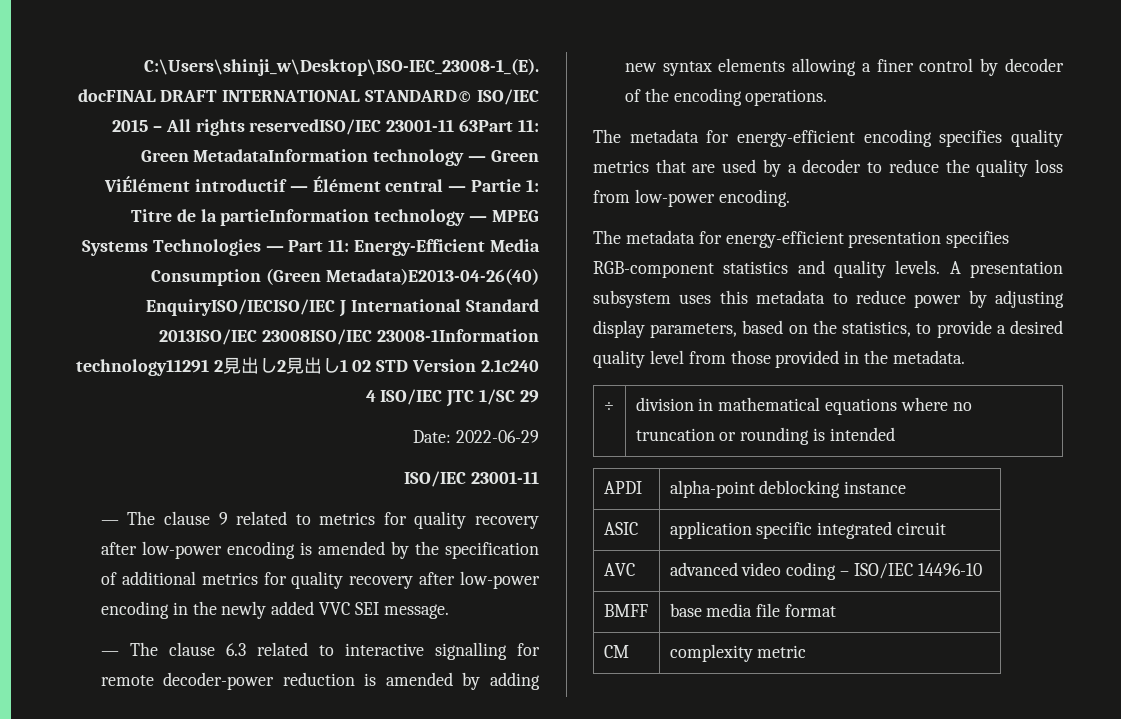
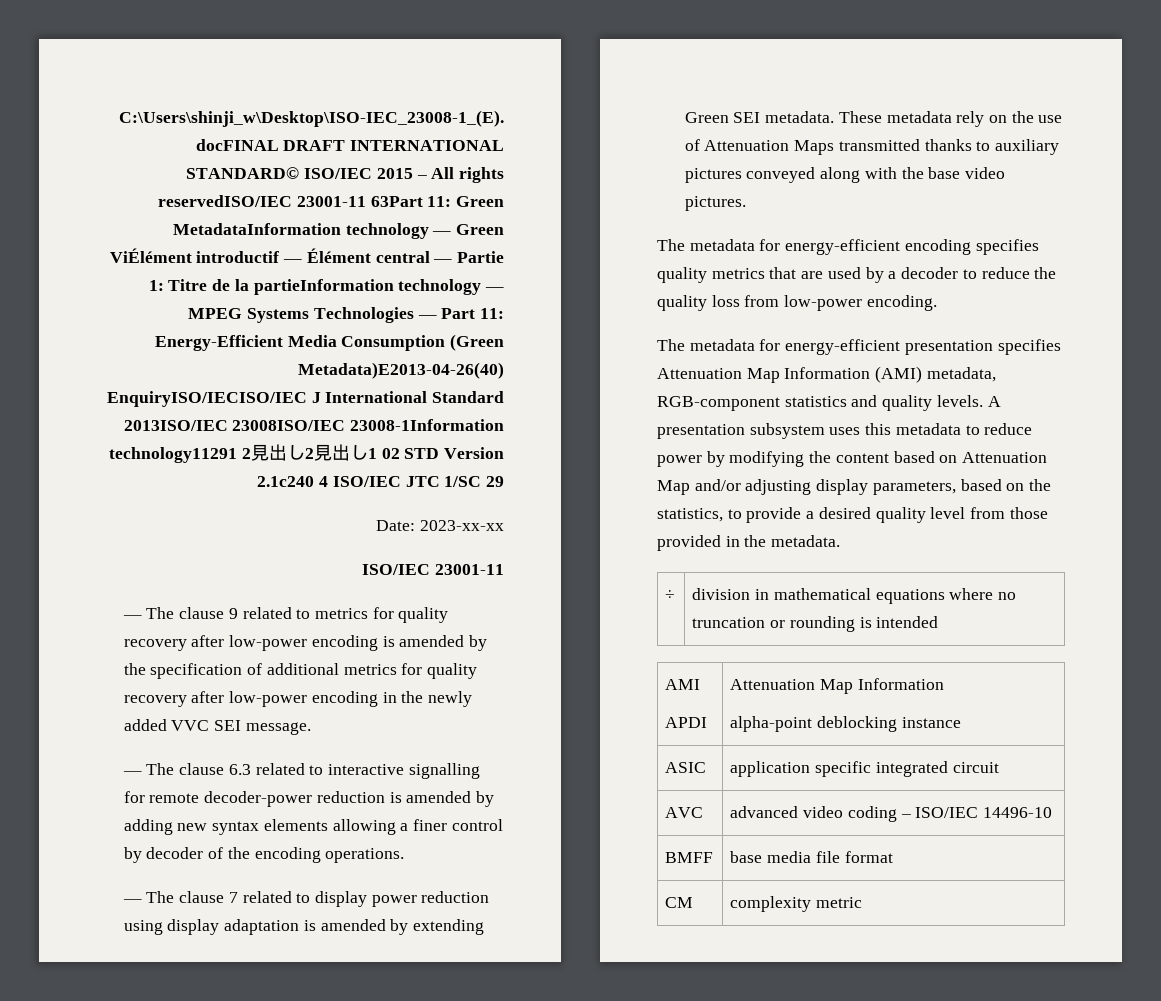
[456,430,539,443] 2022-06-29 -> [420,520,504,531] 2023-xx-xx
(828, 97) none -> [122,891,490,907] [123,919,484,935] [684,111,1063,127] [684,139,1059,155] [684,167,1005,183] [684,196,746,211] // — The clause 7 related to display power reduction using display adaptation is amended by extending Green SEI metadata. These metadata rely on the use of Attenuation Maps transmitted thanks to auxiliary pictures conveyed along with the base video pictures.
(1010, 239) none -> [657,366,996,383] Attenuation Map Information (AMI) metadata,
(987, 299) none -> [729,451,1048,467] [657,479,741,495] modifying the content based on Attenuation Map and/or
(896, 434) none -> [665,679,701,690] AMI //
(642, 487) none -> [730,678,944,694] Attenuation Map Information //

